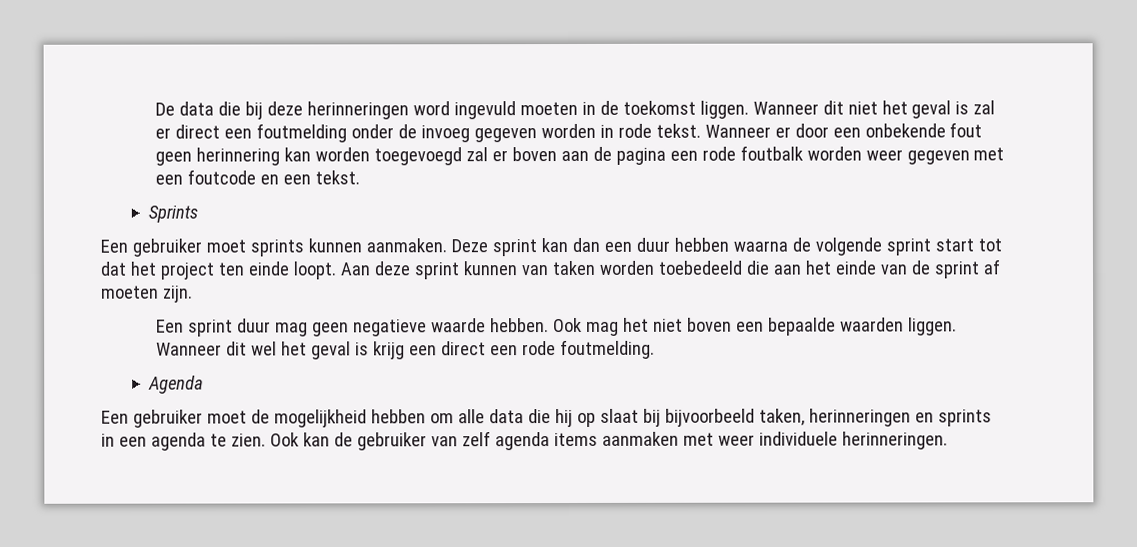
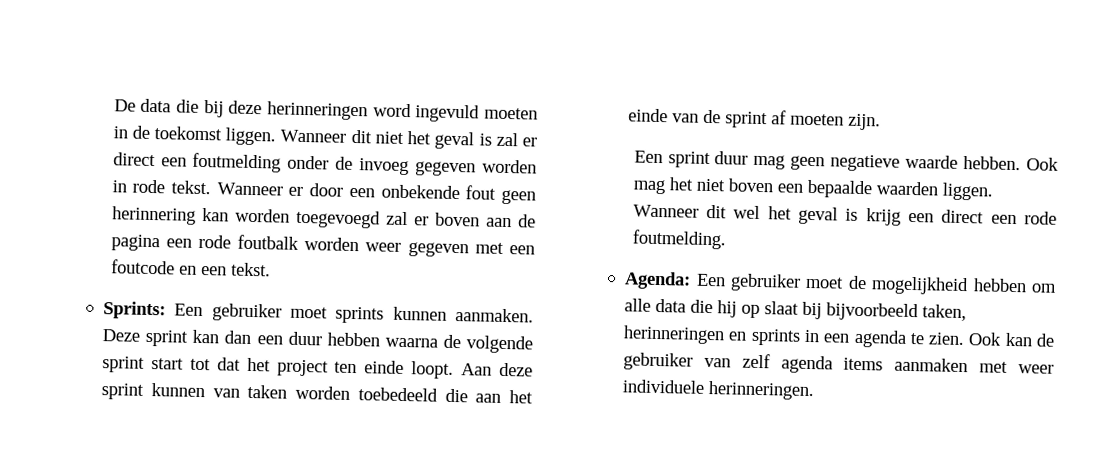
[147,205,198,223] Sprints // -> [103,301,167,320] Sprints:
[147,375,204,394] Agenda // -> [624,271,692,290] Agenda:

